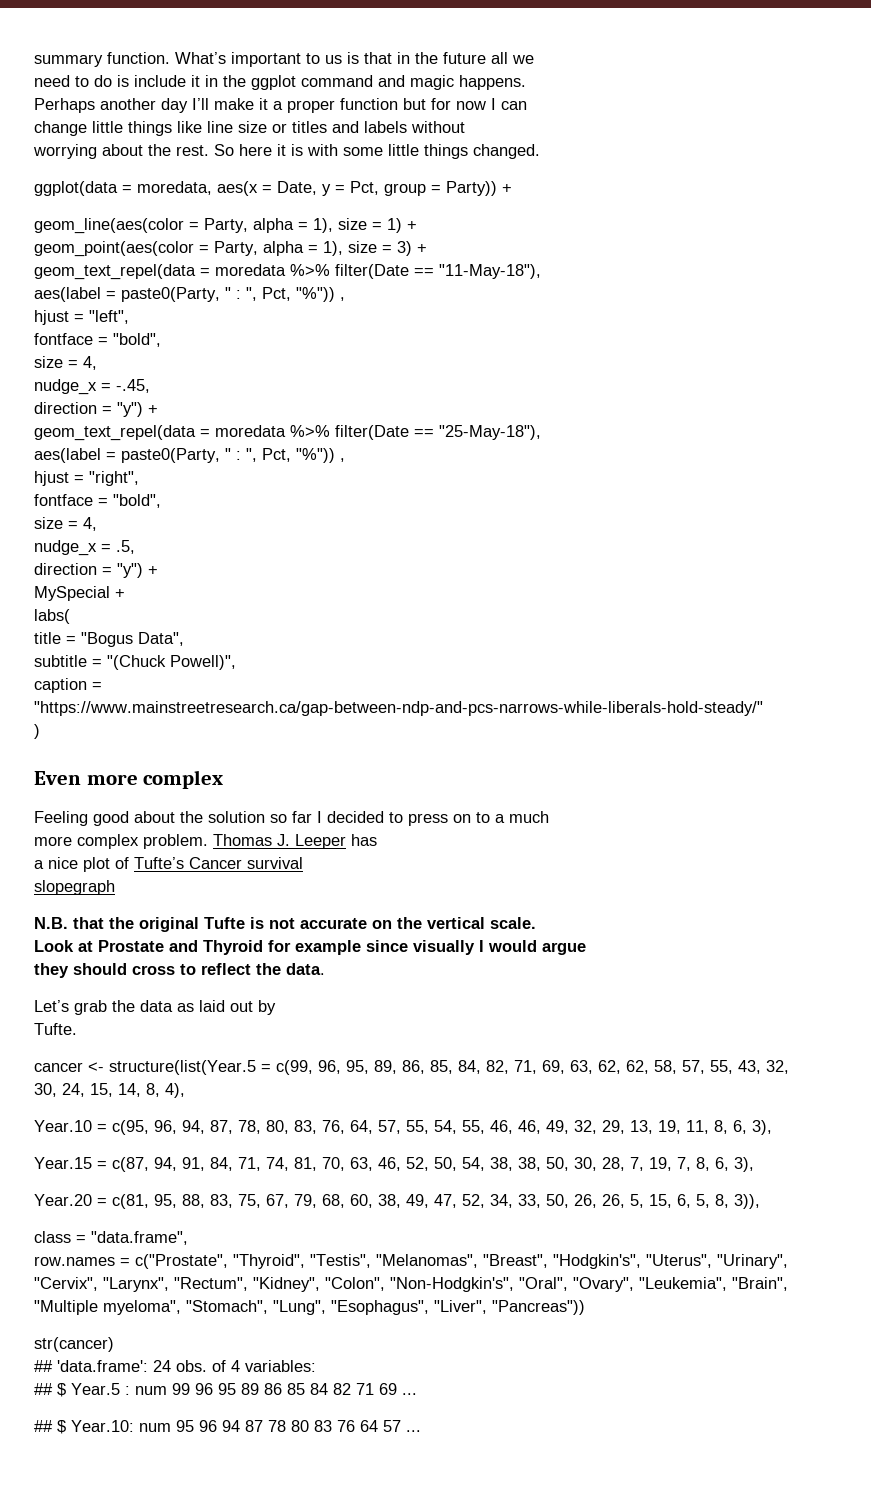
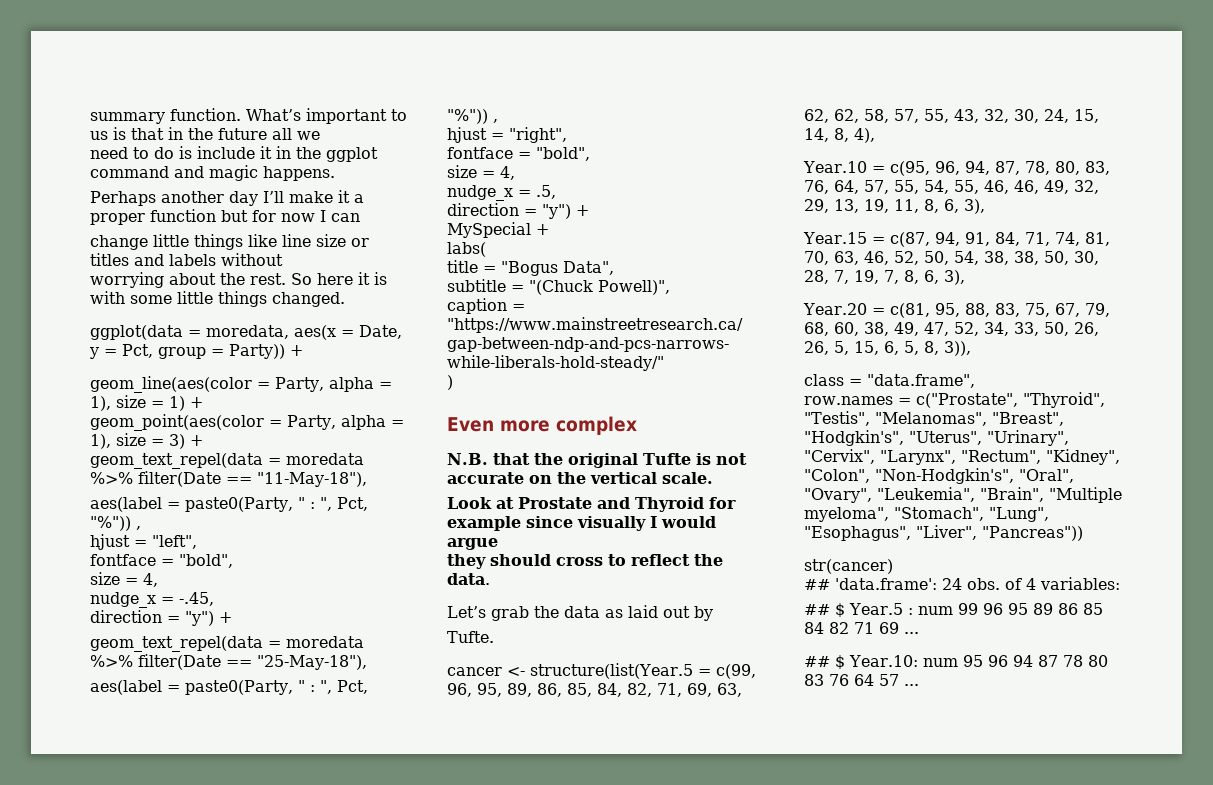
[34,811,549,826] [34,834,377,849] [34,857,303,872] [34,880,115,895] // Feeling good about the solution so far I decided to press on to a much // more complex problem. Thomas J. Leeper has // a nice plot of Tufte’s Cancer survival // slopegraph -> (637, 425) none

